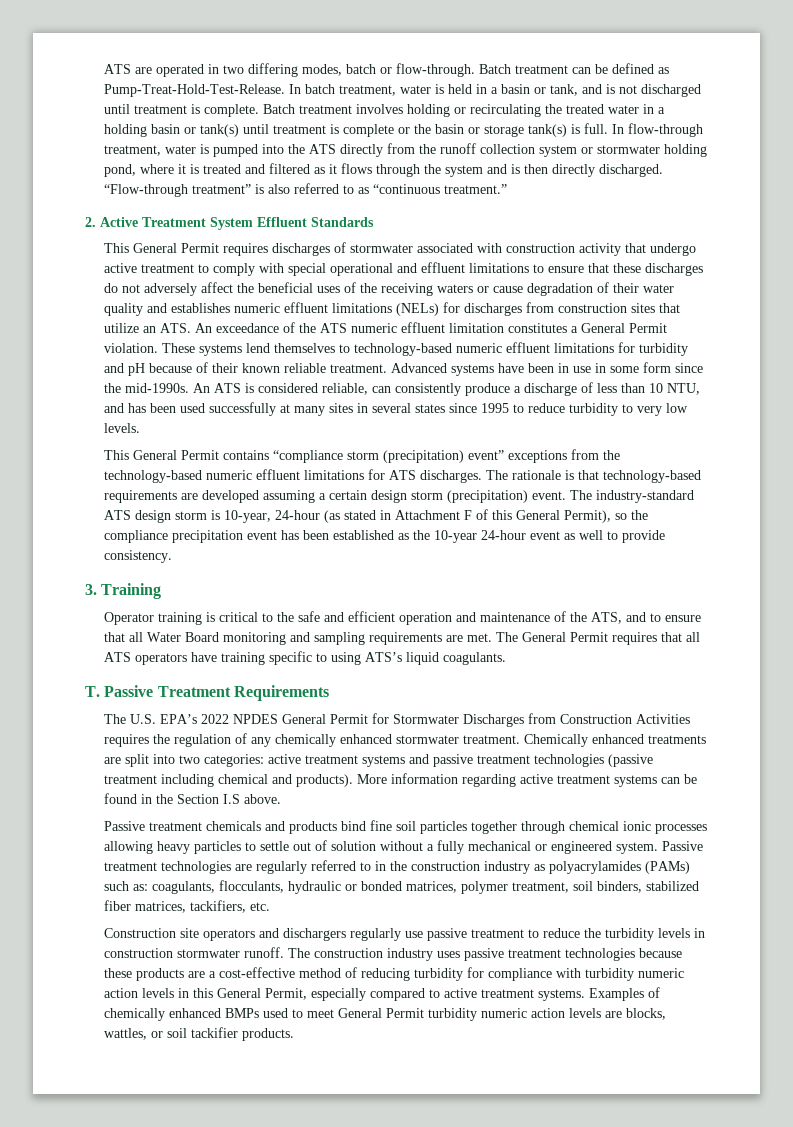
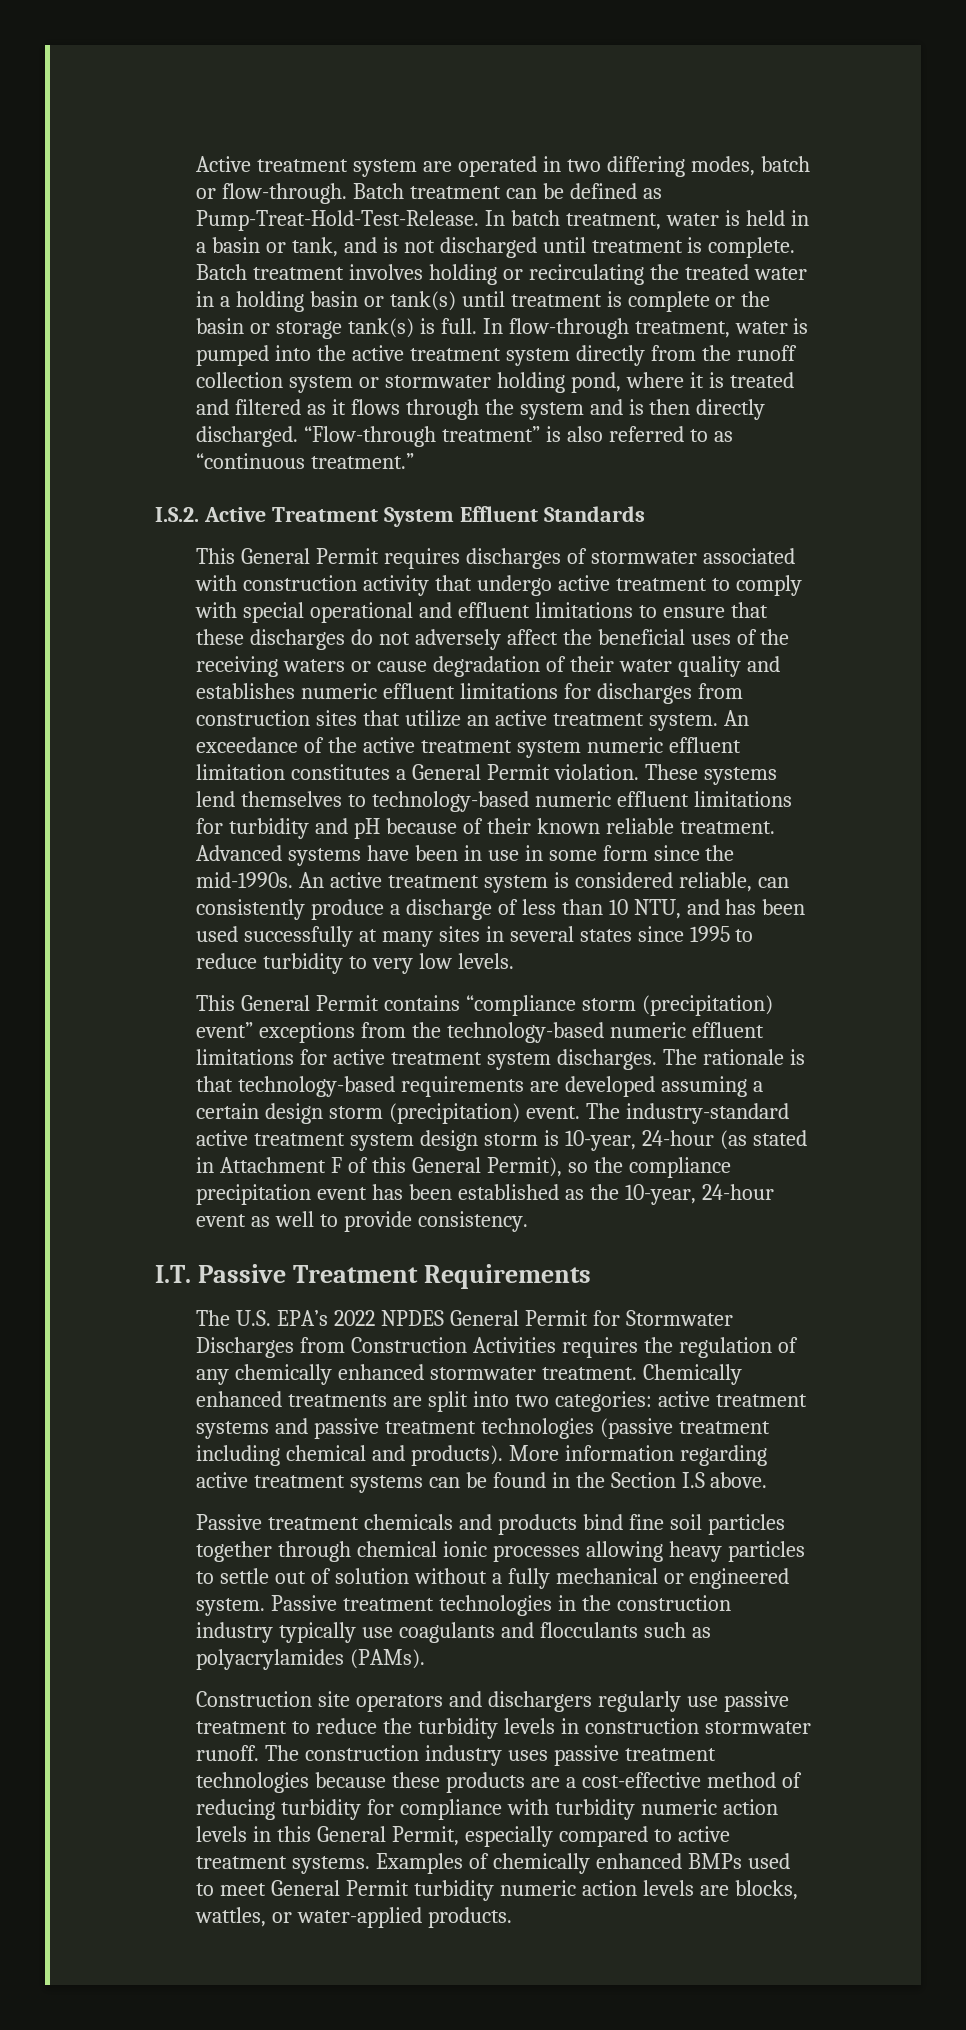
[103,64,131,74] ATS -> [196,156,417,177] Active treatment system
[308,144,336,154] ATS -> [351,345,570,366] active treatment system
[85,217,96,227] 2. -> [155,507,199,522] I.S.2.
[395,303,439,316] (NELs) -> (558, 691) none
[159,323,191,333] ATS. -> [494,710,718,731] active treatment system.
[319,323,347,333] ATS -> [362,737,581,758] active treatment system
[213,383,241,393] ATS -> [329,872,548,893] active treatment system
[388,470,416,480] ATS -> [332,1049,551,1070] active treatment system
[103,510,131,520] ATS -> [196,1130,414,1151] active treatment system
[433,530,477,543] 10-year -> [624,1184,696,1205] 10-year,
[85,583,162,599] [103,611,701,625] [103,632,700,645] [103,651,506,665] [85,686,100,697] 3. Training // Operator training is critical to the safe and efficient operation and maintenance of the ATS, and to ensure that all Water Board monitoring and sampling requirements are met. The General Permit requires that all ATS operators have training specific to using ATS’s liquid coagulants. // T. -> [155,1265,191,1283] I.T.
[234,860,690,874] [103,880,699,894] [103,900,270,913] are regularly referred to in the construction industry as polyacrylamides (PAMs) such as: coagulants, flocculants, hydraulic or bonded matrices, polymer treatment, soil binders, stabilized fiber matrices, tackifiers, etc. -> [557,1595,731,1611] [196,1622,711,1643] [196,1649,425,1670] in the construction industry typically use coagulants and flocculants such as polyacrylamides (PAMs).
[166,1027,238,1038] soil tackifier -> [296,1907,422,1928] water-applied

